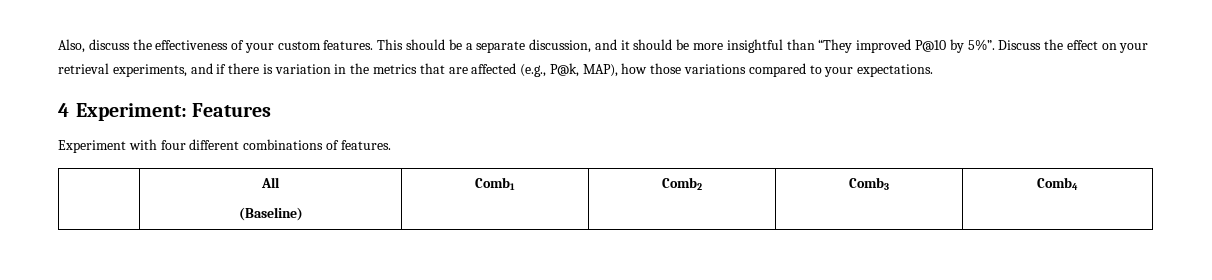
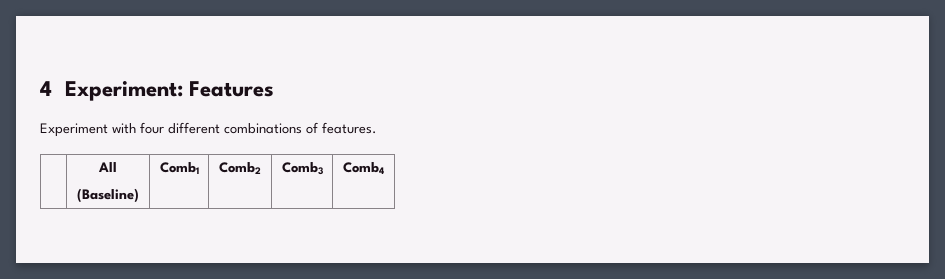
[58,39,1149,53] [58,63,934,77] Also, discuss the effectiveness of your custom features. This should be a separate discussion, and it should be more insightful than “They improved P@10 by 5%”. Discuss the effect on your retrieval experiments, and if there is variation in the metrics that are affected (e.g., P@k, MAP), how those variations compared to your expectations. // -> (40, 88) none

